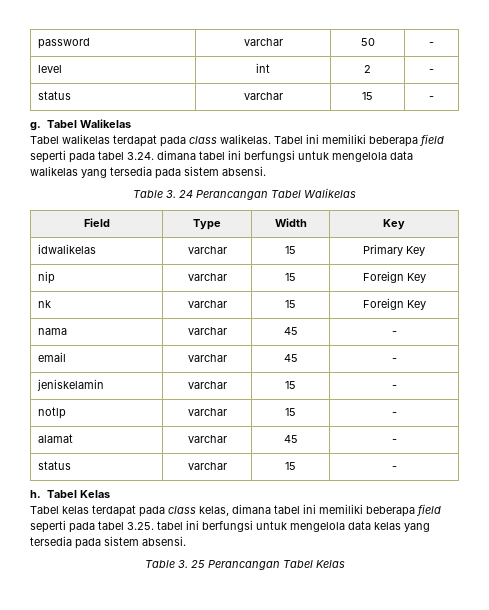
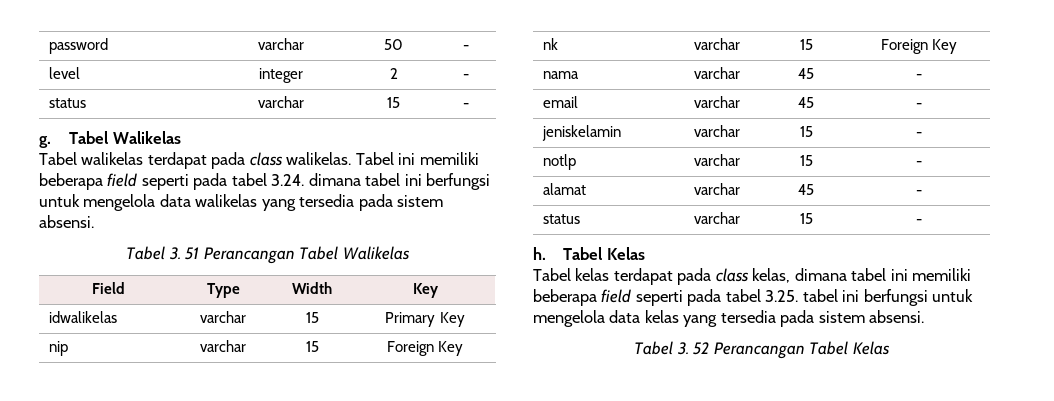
[256,63,270,73] int -> [258,68,303,83] integer
[133,190,193,198] Table 3. 24 -> [126,246,200,260] Tabel 3. 51
[144,560,205,568] Table 3. 25 -> [634,341,710,355] Tabel 3. 52

